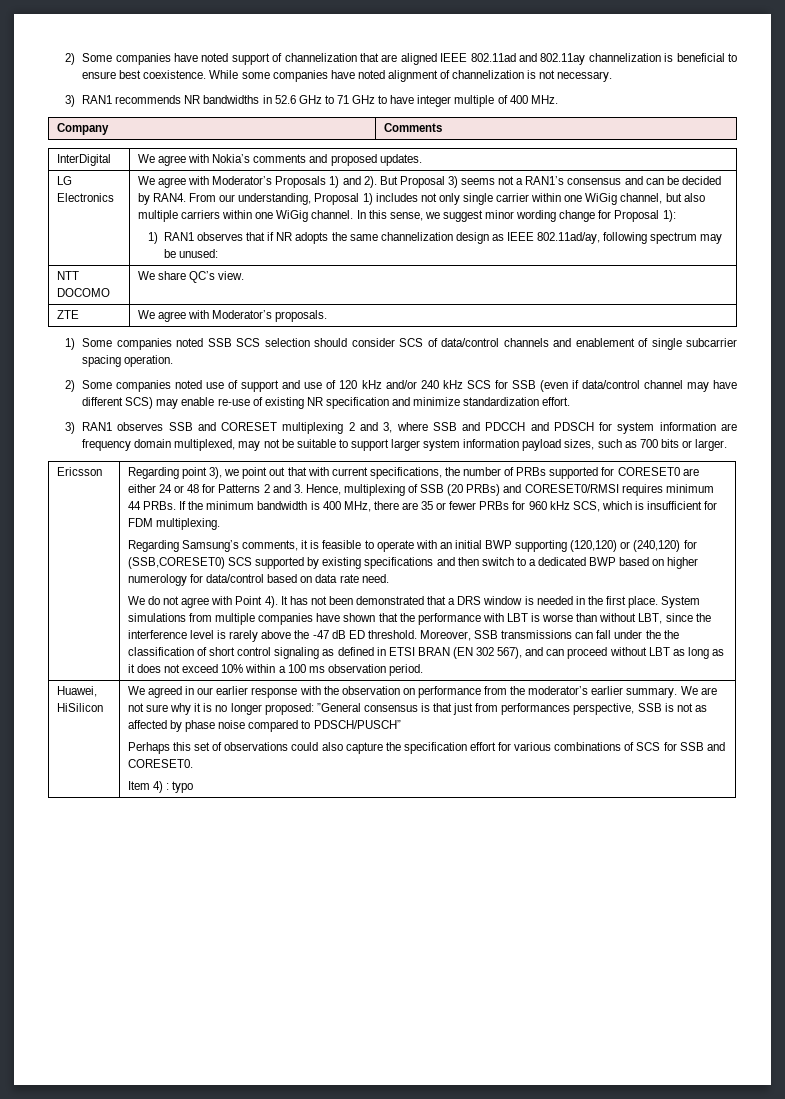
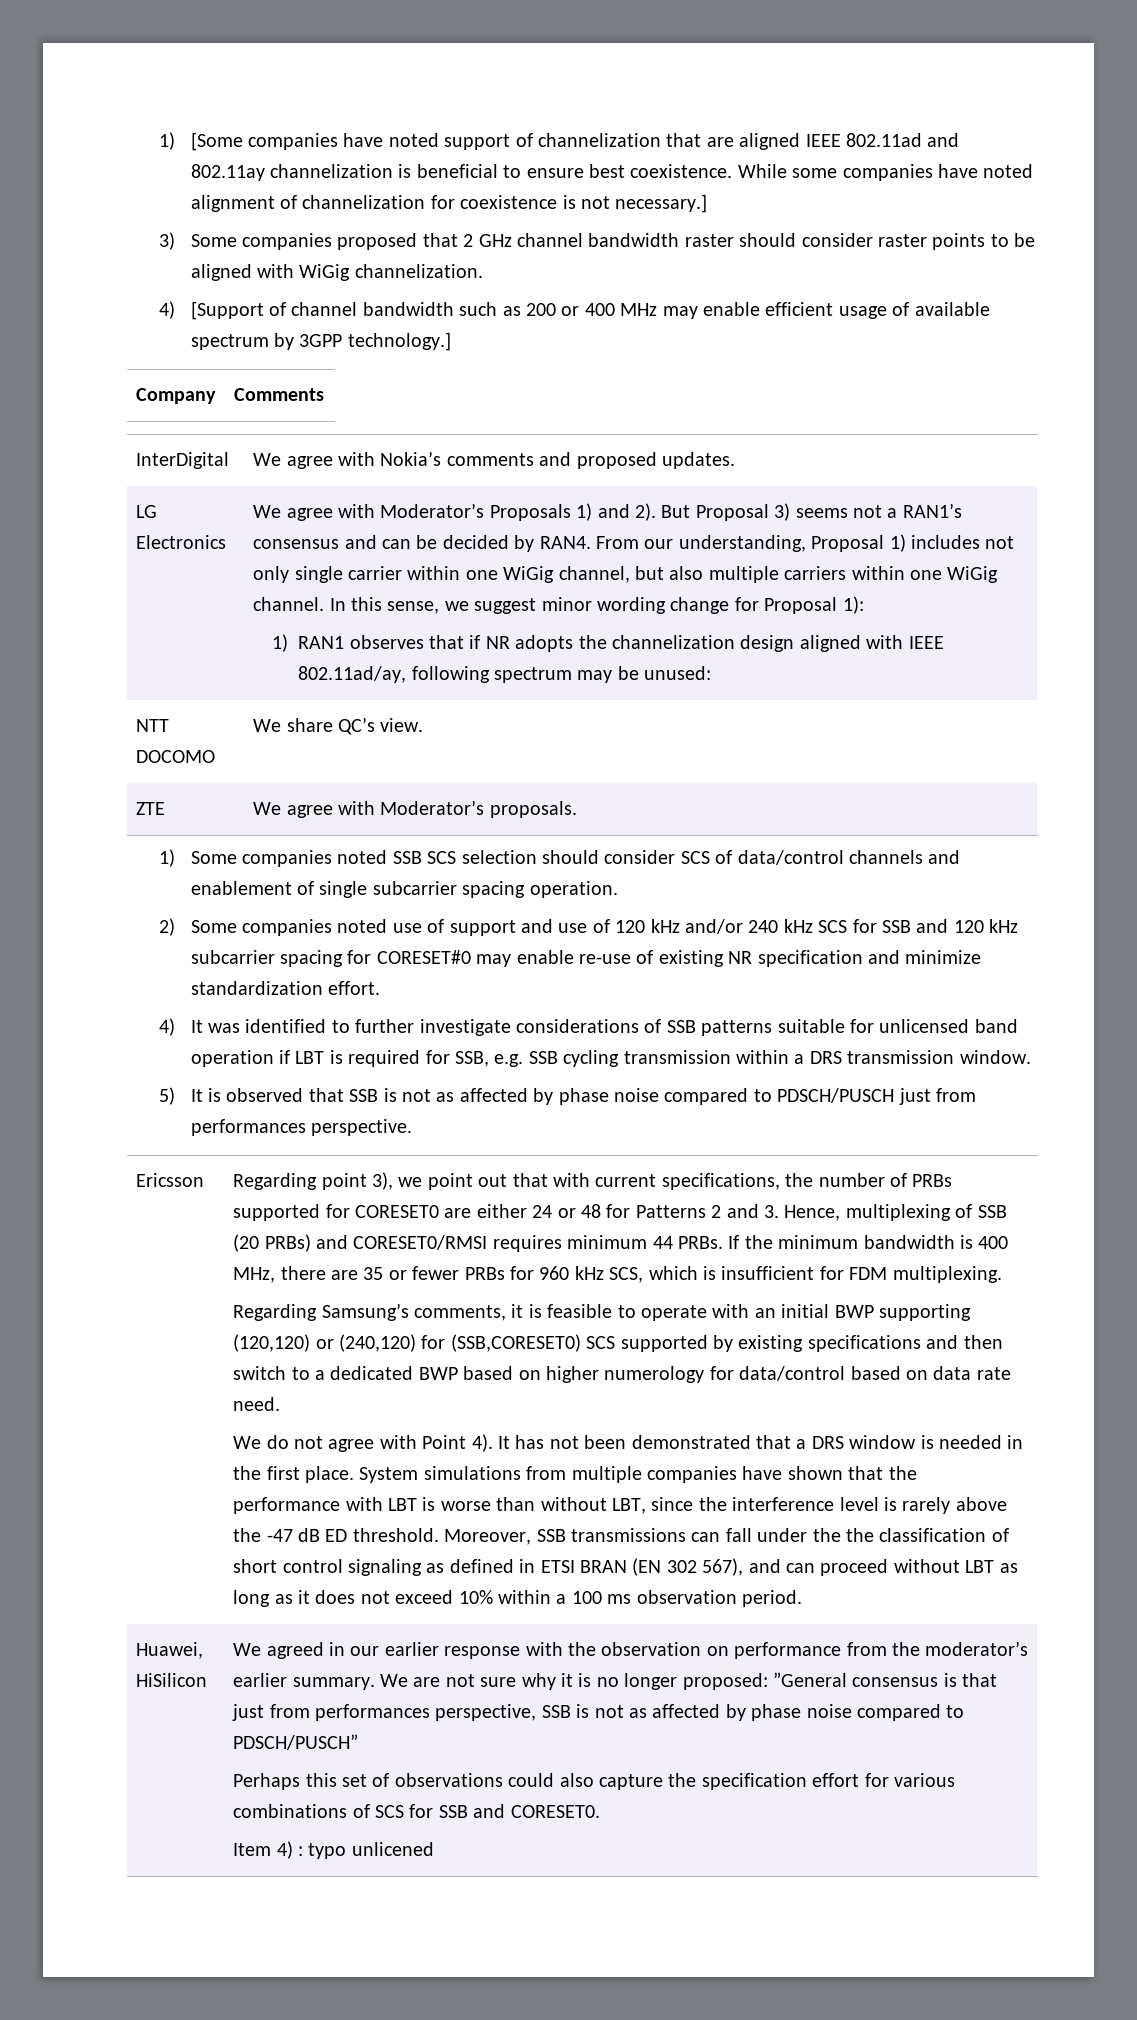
[65,53,113,65] 2) Some -> [158,132,243,151] 1) [Some
[527,70,613,82] [65,95,558,107] is not necessary. // 3) RAN1 recommends NR bandwidths in 52.6 GHz to 71 GHz to have integer multiple of 400 MHz. -> [430,194,708,213] [158,232,1036,250] [190,264,483,281] [158,301,990,320] [190,332,451,351] for coexistence is not necessary.] // 3) Some companies proposed that 2 GHz channel bandwidth raster should consider raster points to be aligned with WiGig channelization. // 4) [Support of channel bandwidth such as 200 or 400 MHz may enable efficient usage of available spectrum by 3GPP technology.]
[349,234,378,241] same -> (607, 642) none
[491,234,504,241] as -> [799,635,904,652] aligned with
[539,380,737,392] [82,397,154,409] (even if data/control channel may have different SCS) -> [916,919,1019,933] [190,950,471,967] and 120 kHz subcarrier spacing for CORESET#0
[65,422,737,434] [82,439,728,451] 3) RAN1 observes SSB and CORESET multiplexing 2 and 3, where SSB and PDCCH and PDSCH for system information are frequency domain multiplexed, may not be suitable to support larger system information payload sizes, such as 700 bits or larger. -> [158,1018,1018,1036] [190,1050,1031,1067] [158,1087,976,1105] [190,1119,412,1136] 4) It was identified to further investigate considerations of SSB patterns suitable for unlicensed band operation if LBT is required for SSB, e.g. SSB cycling transmission within a DRS transmission window. // 5) It is observed that SSB is not as affected by phase noise compared to PDSCH/PUSCH just from performances perspective.
(194, 787) none -> [351,1842,434,1856] unlicened

